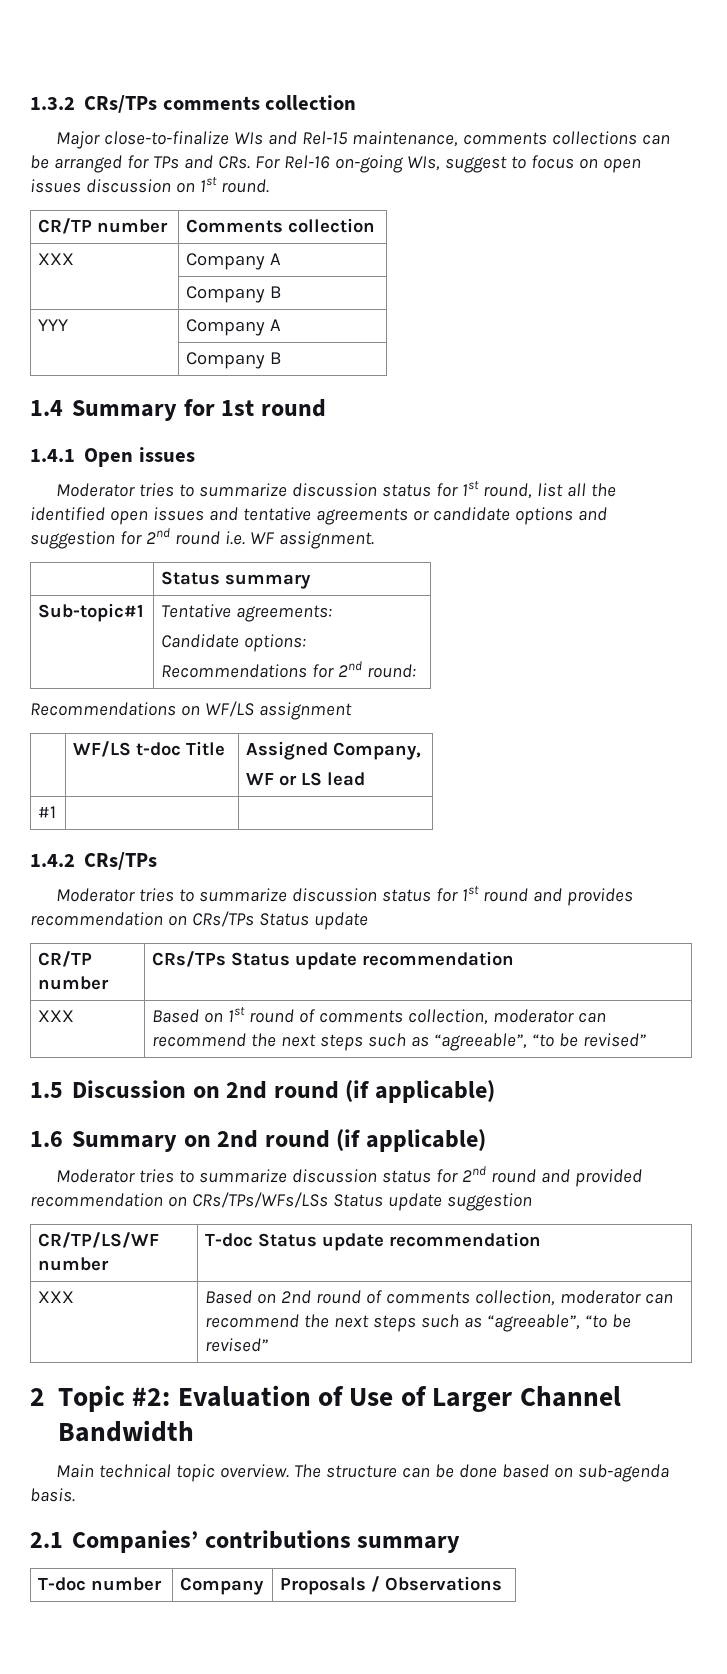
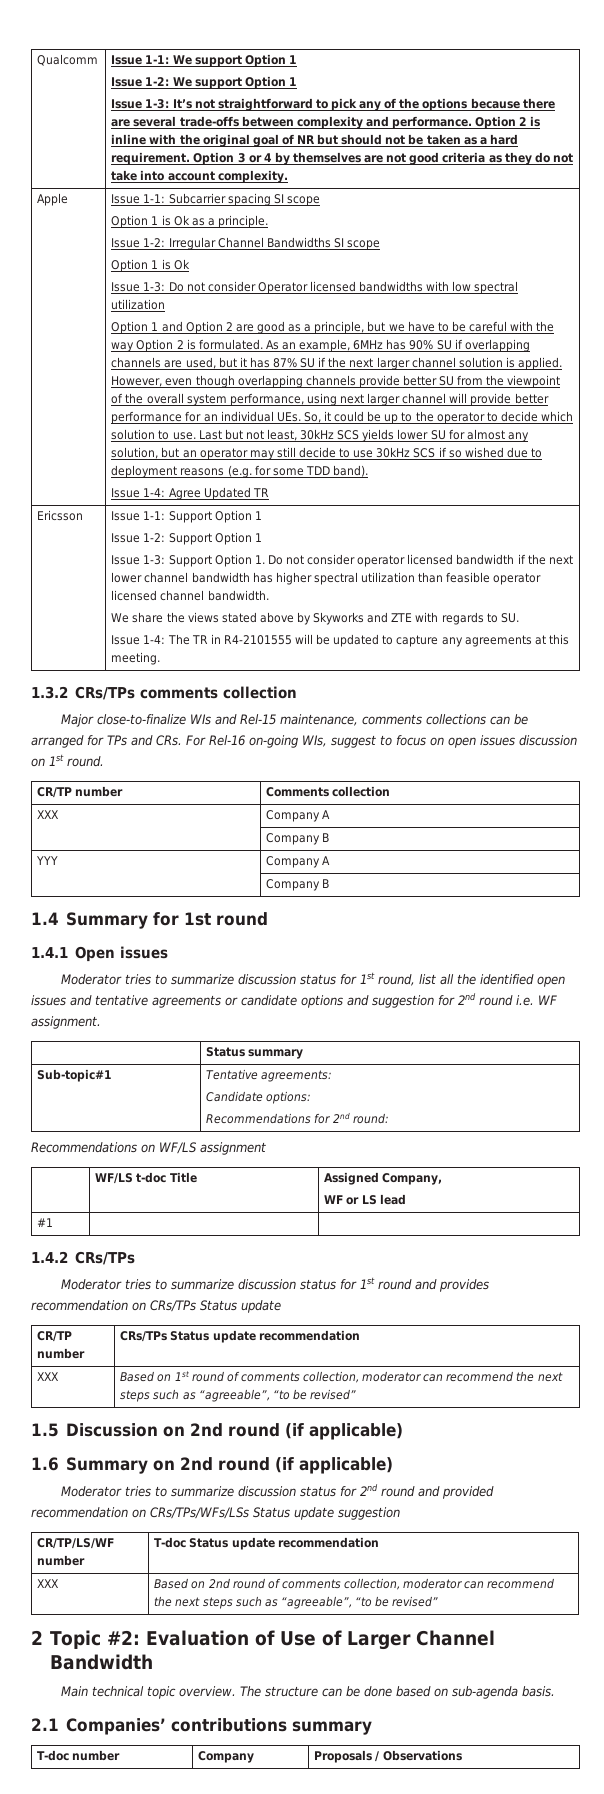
(30, 103) none -> [37,54,99,66] [111,54,297,67] [111,76,297,89] [111,98,555,111] [111,116,541,129] [111,134,518,147] [111,152,573,165] [111,170,288,183] [37,193,69,206] [111,193,320,206] [111,215,269,228] [111,237,381,250] [111,259,190,272] [111,281,519,294] [111,299,166,310] [111,321,555,334] [111,339,530,352] [111,357,562,370] [111,375,561,388] [111,393,549,406] [111,411,573,424] [111,429,529,442] [111,447,542,460] [111,465,369,478] [111,487,269,500] [37,510,84,521] [111,510,262,523] [111,532,262,545] [111,554,573,567] [111,572,542,585] [111,590,269,601] [111,612,519,625] [111,634,569,647] [111,652,161,665] Qualcomm | Issue 1-1: We support Option 1 // Issue 1-2: We support Option 1 // Issue 1-3: It’s not straightforward to pick any of the options because there are several trade-offs between complexity and performance. Option 2 is inline with the original goal of NR but should not be taken as a hard requirement. Option 3 or 4 by themselves are not good criteria as they do not take into account complexity. // Apple | Issue 1-1: Subcarrier spacing SI scope // Option 1 is Ok as a principle. // Issue 1-2: Irregular Channel Bandwidths SI scope // Option 1 is Ok // Issue 1-3: Do not consider Operator licensed bandwidths with low spectral utilization // Option 1 and Option 2 are good as a principle, but we have to be careful with the way Option 2 is formulated. As an example, 6MHz has 90% SU if overlapping channels are used, but it has 87% SU if the next larger channel solution is applied. However, even though overlapping channels provide better SU from the viewpoint of the overall system performance, using next larger channel will provide better performance for an individual UEs. So, it could be up to the operator to decide which solution to use. Last but not least, 30kHz SCS yields lower SU for almost any solution, but an operator may still decide to use 30kHz SCS if so wished due to deployment reasons (e.g. for some TDD band). // Issue 1-4: Agree Updated TR // Ericsson | Issue 1-1: Support Option 1 // Issue 1-2: Support Option 1 // Issue 1-3: Support Option 1. Do not consider operator licensed bandwidth if the next lower channel bandwidth has higher spectral utilization than feasible operator licensed channel bandwidth. // We share the views stated above by Skyworks and ZTE with regards to SU. // Issue 1-4: The TR in R4-2101555 will be updated to capture any agreements at this meeting. //

